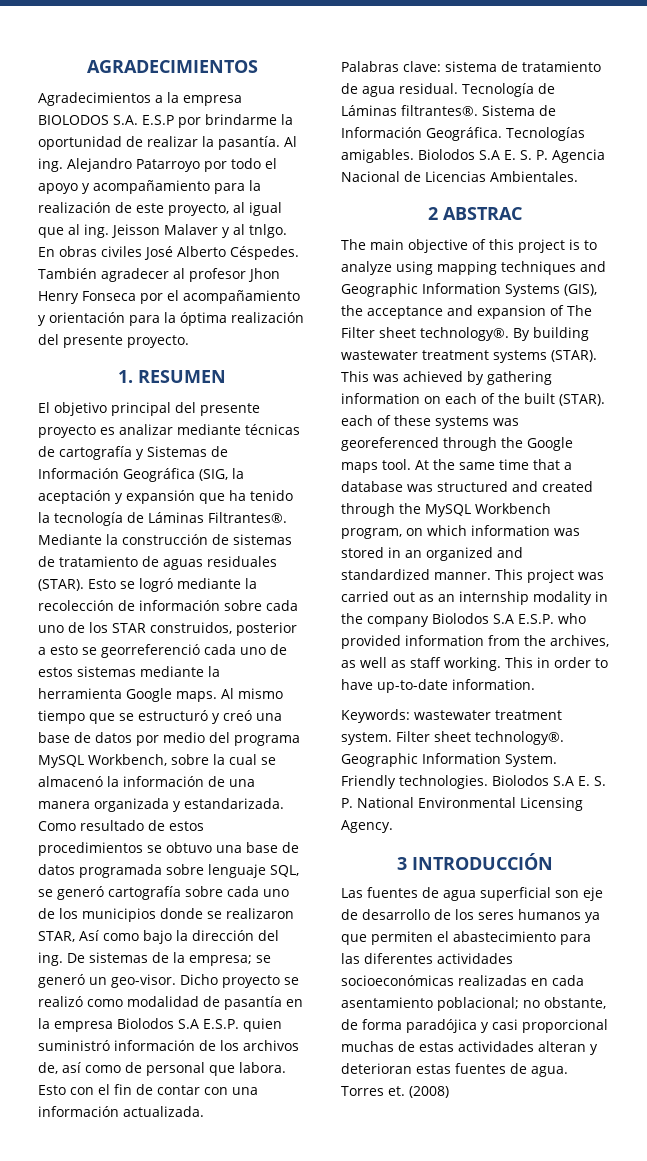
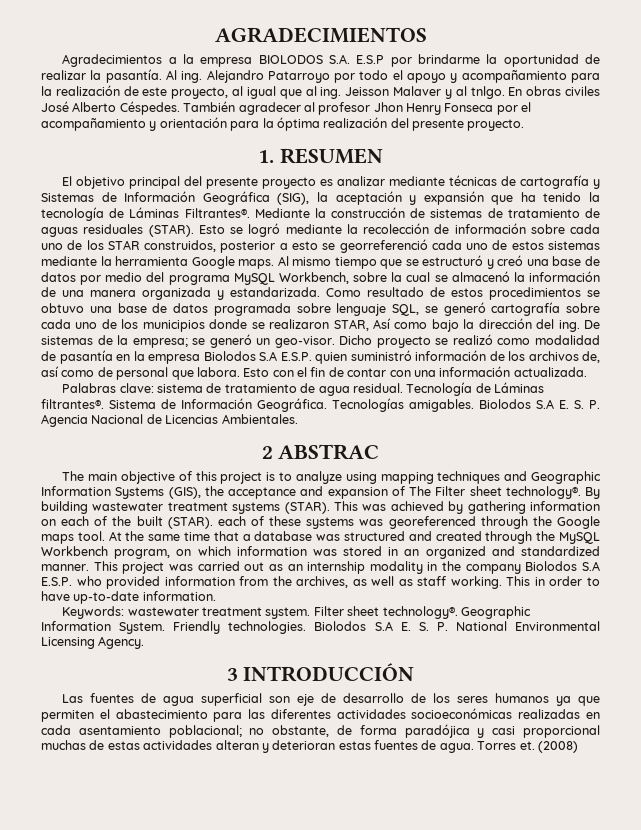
[199,469,228,481] (SIG, -> [277,193,310,205] (SIG),

